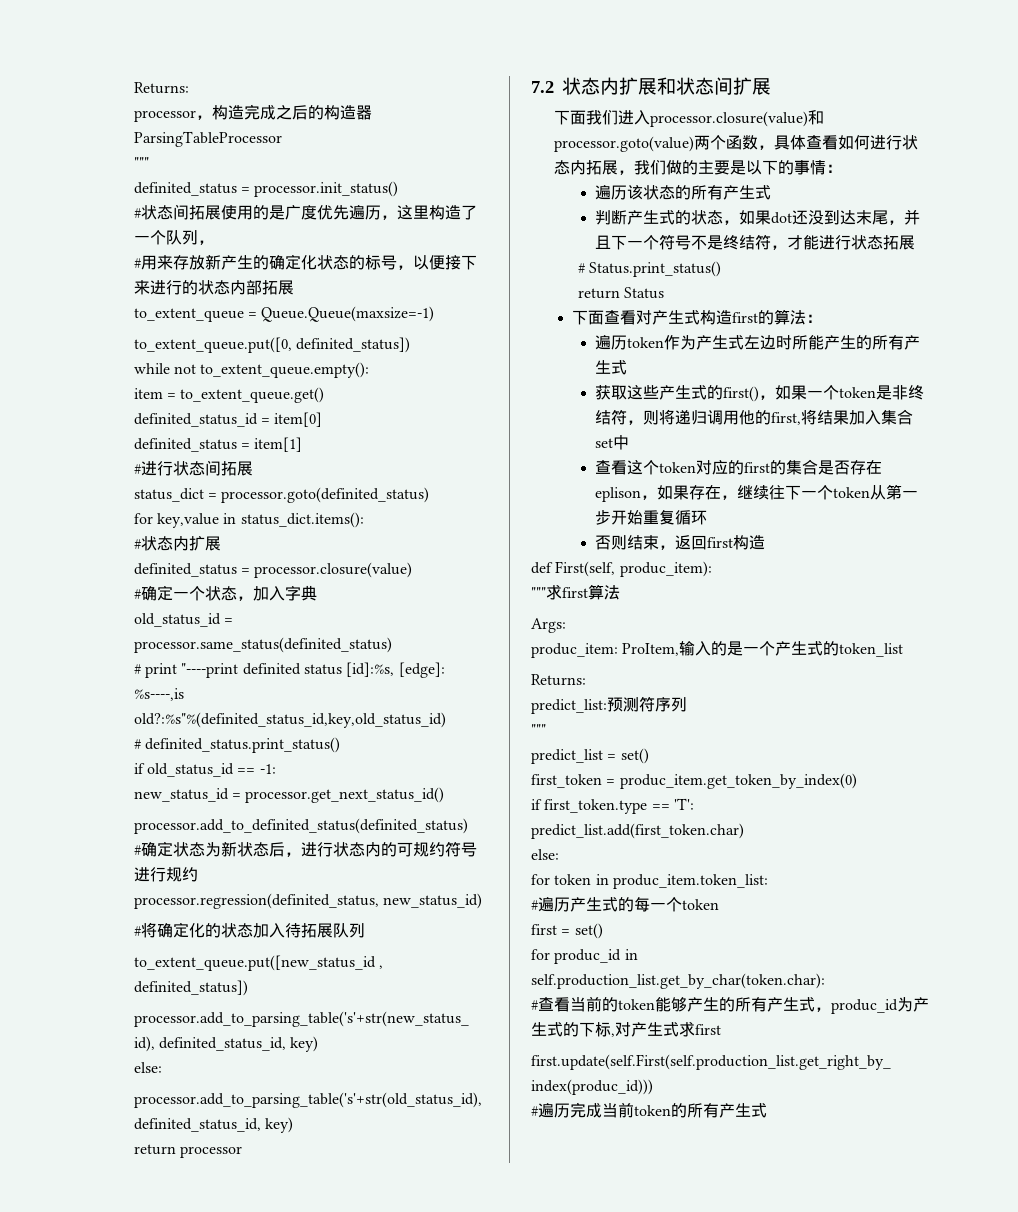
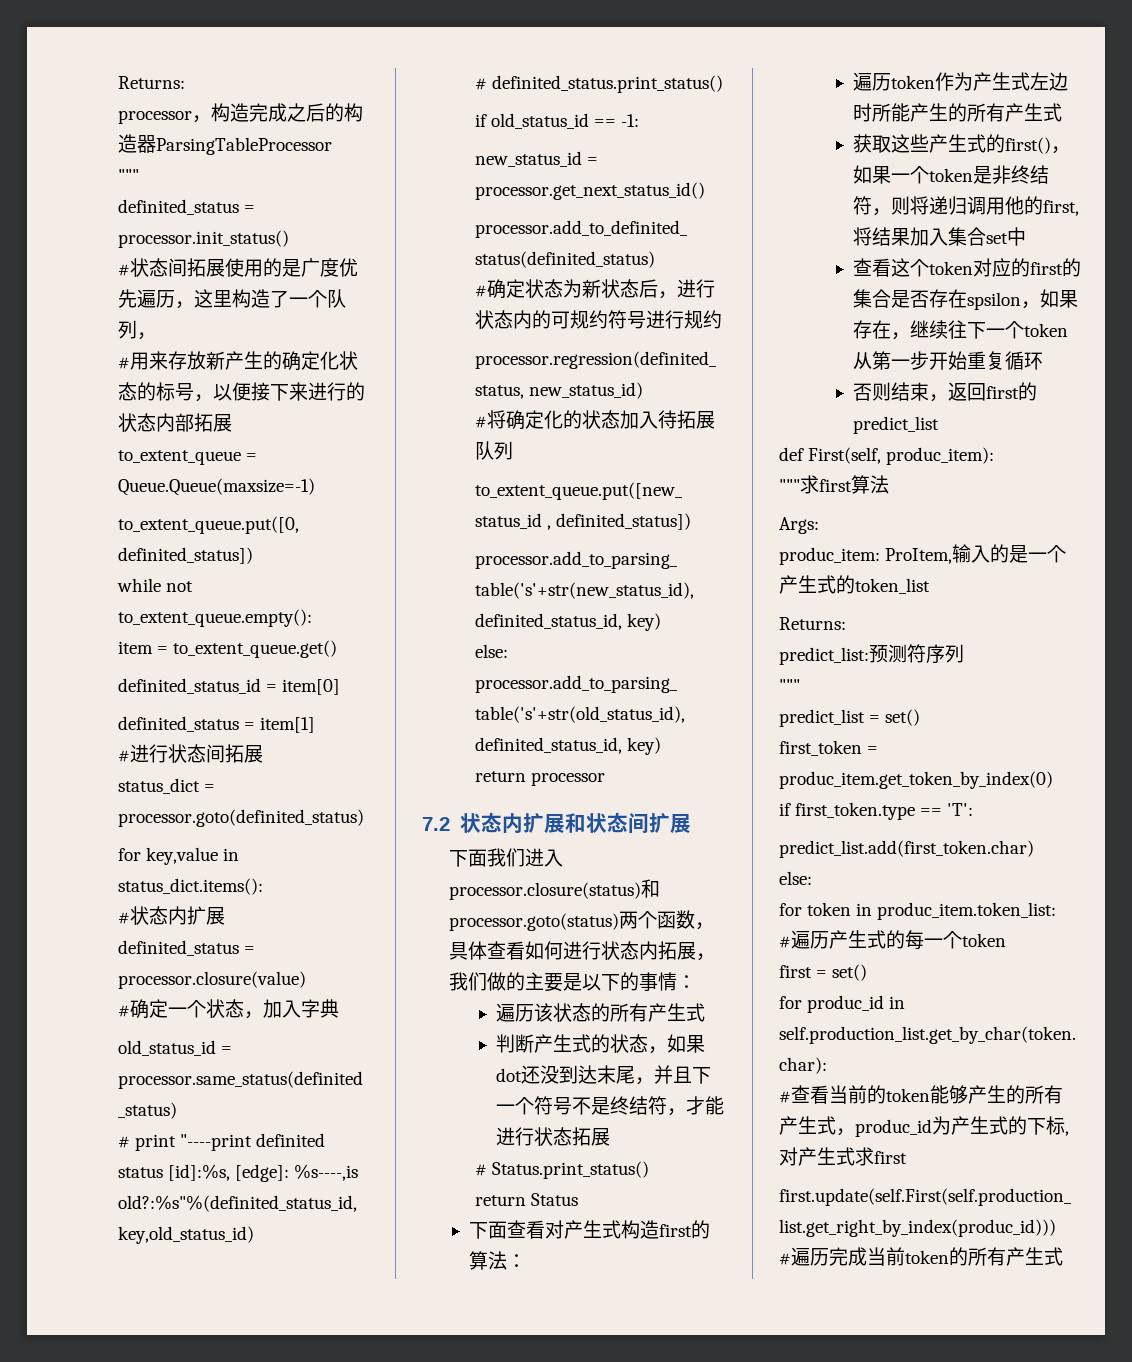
[650,110,825,127] [554,136,695,152] processor.closure(value)和processor.goto(value) -> [448,879,660,900] [448,913,619,931] processor.closure(status)和processor.goto(status)
[595,487,642,502] eplison -> [966,292,1021,310] spsilon
[733,535,766,550] 构造 -> [1017,382,1037,401] [852,416,939,434] 的predict_list

